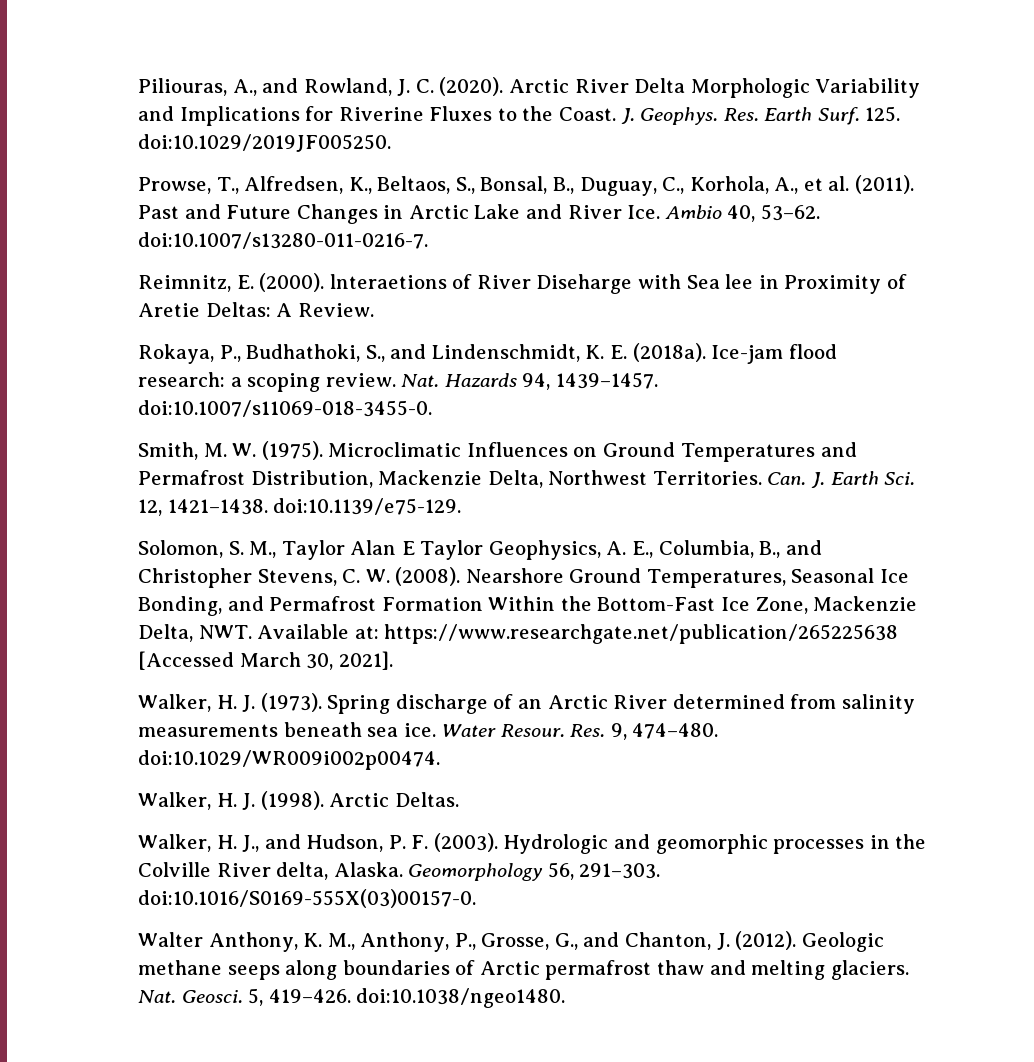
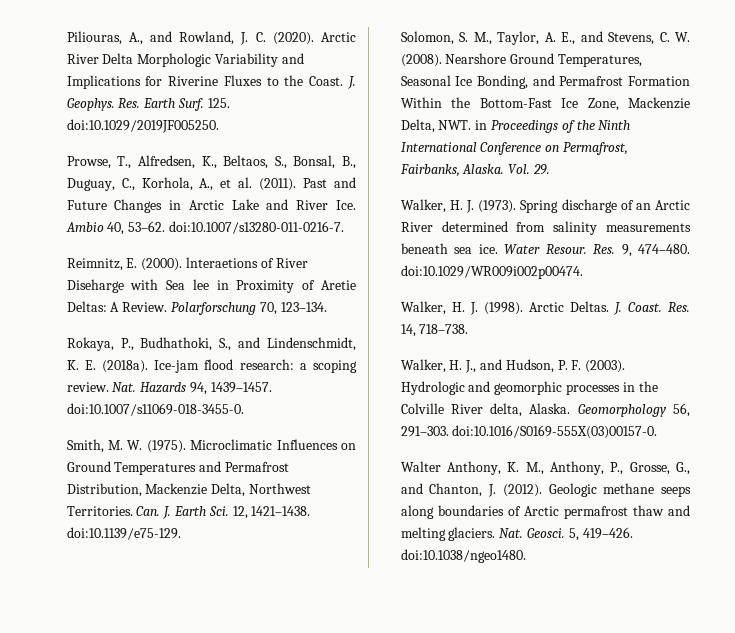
(374, 310) none -> [171,302,327,315] Polarforschung 70, 123–134.
[281,540,822,560] [138,568,253,588] Taylor Alan E Taylor Geophysics, A. E., Columbia, B., and Christopher -> [497,31,603,45] Taylor, A. E., and
[257,624,899,644] [138,651,393,670] Available at: https://www.researchgate.net/publication/265225638 [Accessed March 30, 2021]. -> [475,120,631,133] [400,142,629,155] [399,164,551,177] in Proceedings of the Ninth International Conference on Permafrost, Fairbanks, Alaska. Vol. 29.
(459, 799) none -> [613,302,690,315] [400,324,469,337] J. Coast. Res. 14, 718–738.

